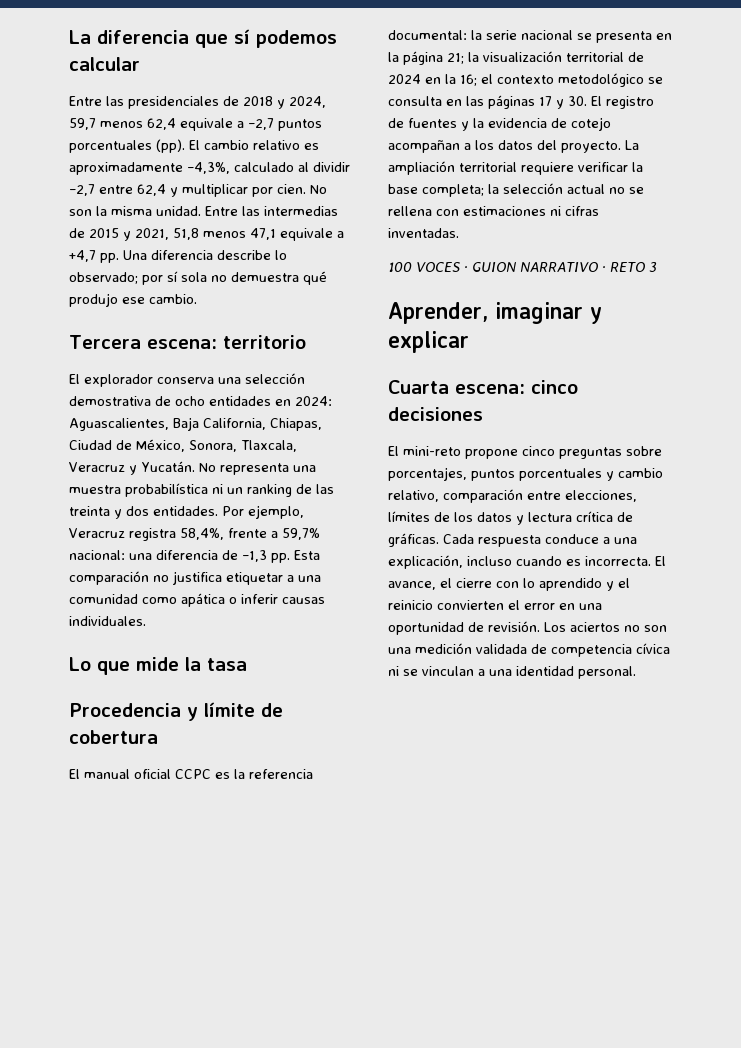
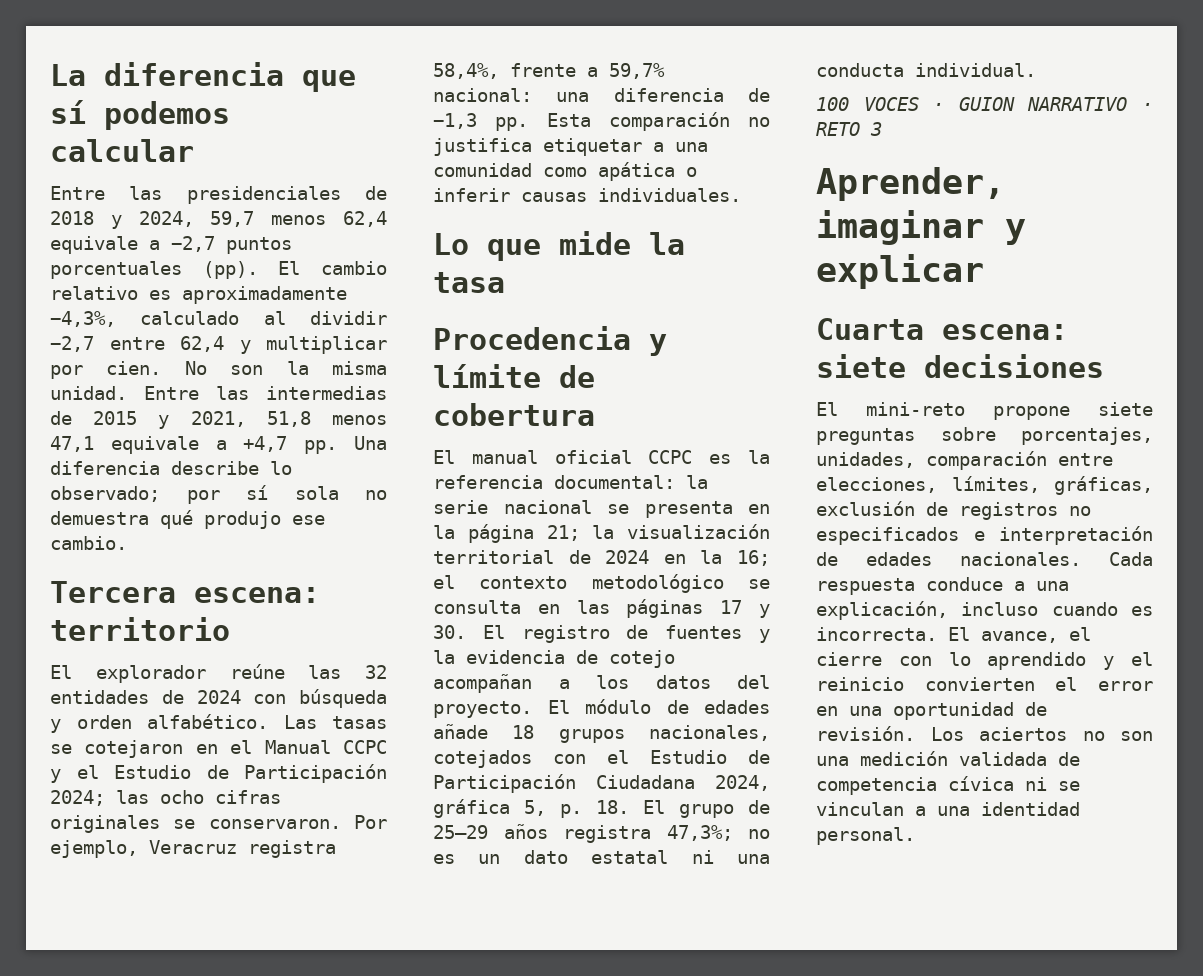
[157,373,305,384] [69,396,332,406] [69,417,322,431] [69,439,297,452] [69,461,316,475] [69,483,334,497] [69,506,218,519] conserva una selección demostrativa de ocho entidades en 2024: Aguascalientes, Baja California, Chiapas, Ciudad de México, Sonora, Tlaxcala, Veracruz y Yucatán. No representa una muestra probabilística ni un ranking de las treinta y dos entidades. -> [229,664,387,679] [50,689,387,708] [50,714,387,733] [50,740,387,758] [50,764,387,783] [50,790,281,806] [50,815,341,833] reúne las 32 entidades de 2024 con búsqueda y orden alfabético. Las tasas se cotejaron en el Manual CCPC y el Estudio de Participación 2024; las ocho cifras originales se conservaron.
[625,140,639,150] [388,161,643,175] [388,183,644,197] [388,206,599,216] [388,228,459,238] La ampliación territorial requiere verificar la base completa; la selección actual no se rellena con estimaciones ni cifras inventadas. -> [547,699,770,714] [433,724,770,743] [433,750,770,768] [433,774,770,793] [433,799,770,818] [433,824,770,843] [433,850,770,864] [816,63,1036,77] El módulo de edades añade 18 grupos nacionales, cotejados con el Estudio de Participación Ciudadana 2024, gráfica 5, p. 18. El grupo de 25–29 años registra 47,3%; no es un dato estatal ni una conducta individual.
[531,380,578,394] cinco -> [816,354,906,378] siete
[522,446,555,456] cinco -> [1098,402,1153,416] siete
[471,468,663,481] [388,489,637,503] [388,511,633,525] [388,533,439,547] puntos porcentuales y cambio relativo, comparación entre elecciones, límites de los datos y lectura crítica de gráficas. -> [816,451,1113,470] [816,476,1153,495] [816,501,1091,520] [816,526,1153,545] [816,552,1081,566] unidades, comparación entre elecciones, límites, gráficas, exclusión de registros no especificados e interpretación de edades nacionales.

